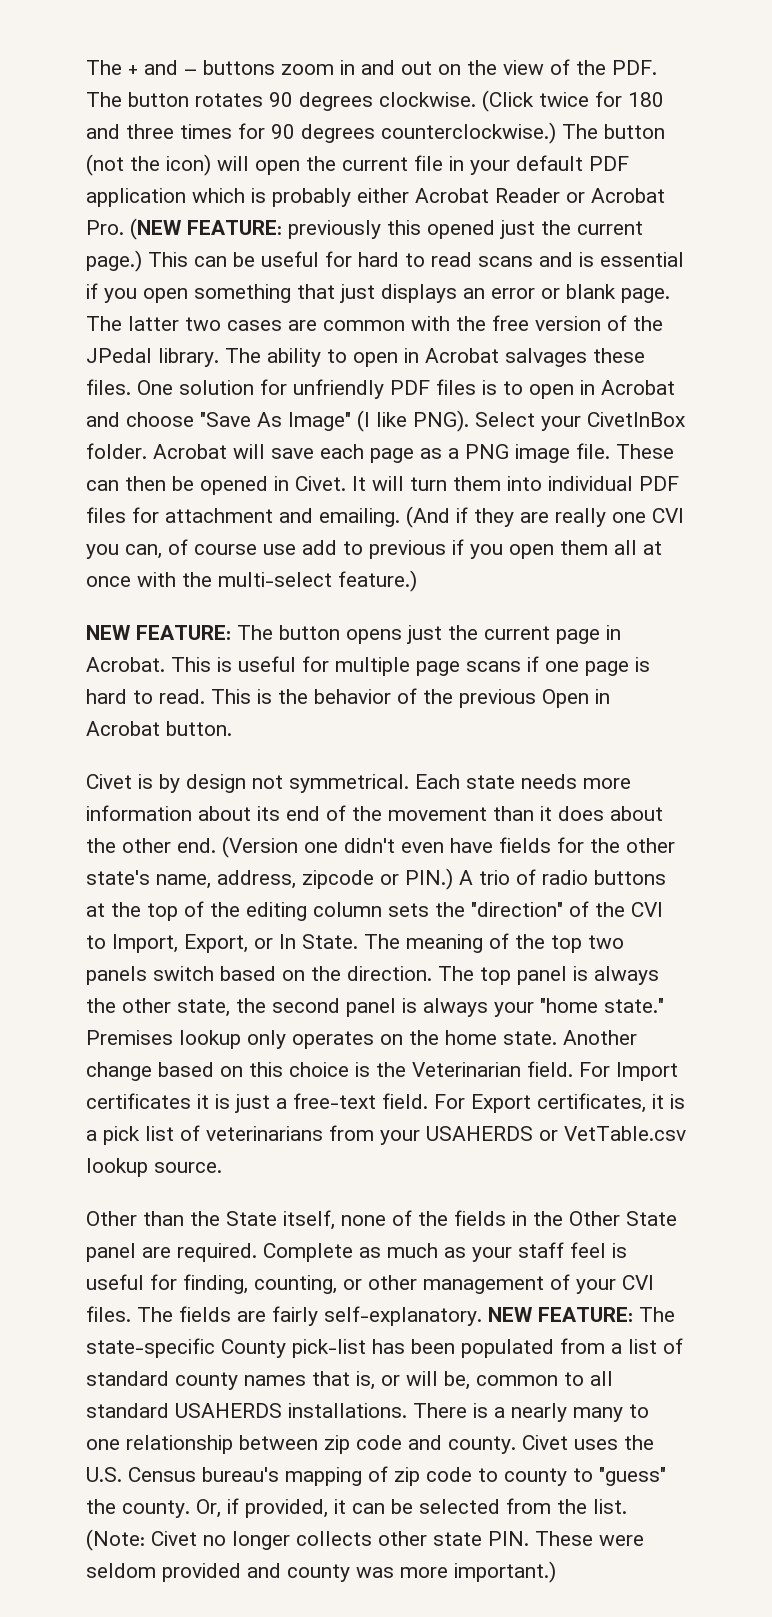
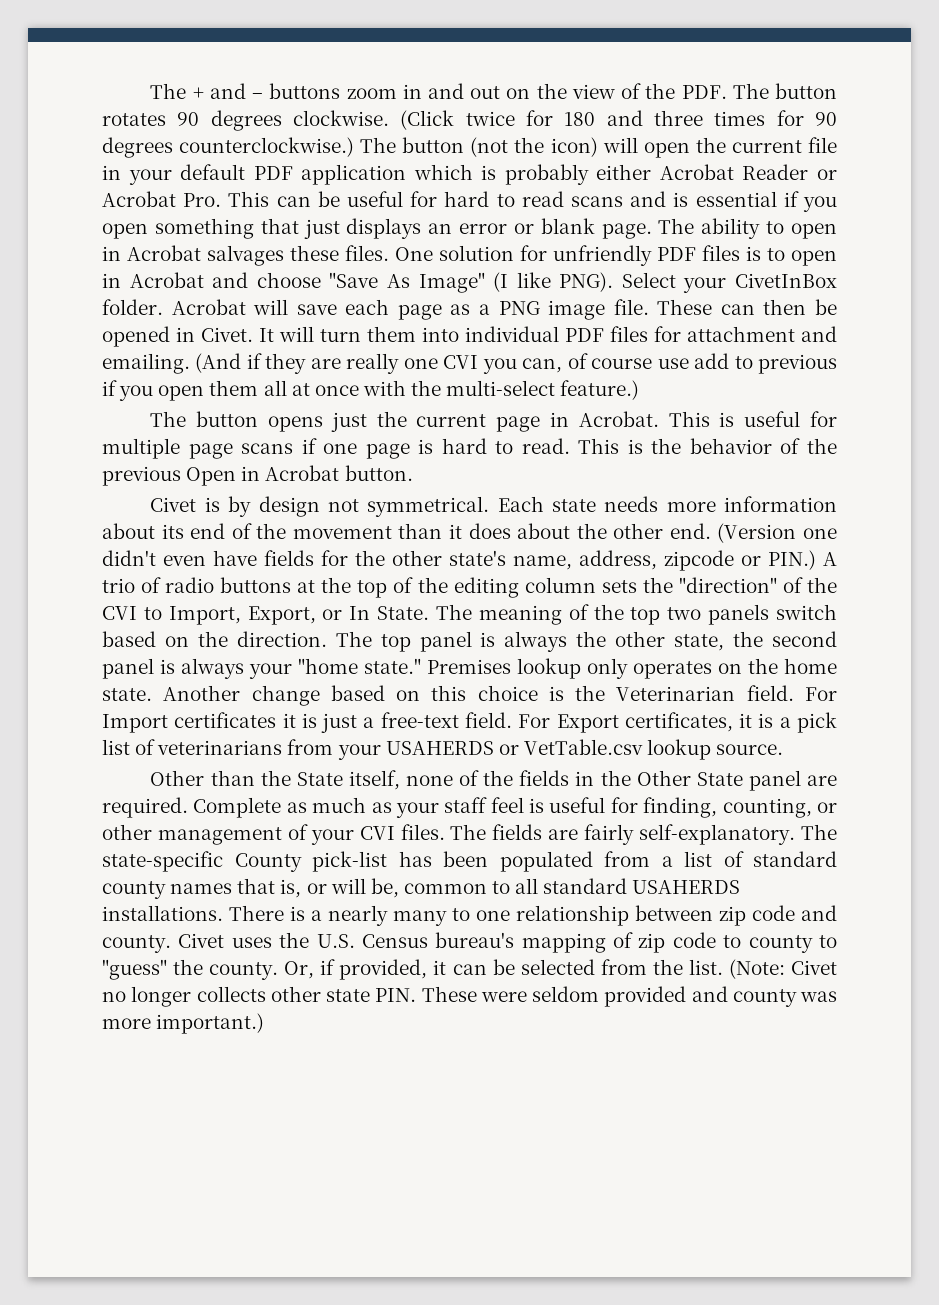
[130,218,643,240] [86,250,142,272] (NEW FEATURE: previously this opened just the current page.) -> (222, 200) none
[128,315,663,331] [86,348,261,367] latter two cases are common with the free version of the JPedal library. The -> (695, 226) none
[86,625,231,640] NEW FEATURE: -> (640, 390) none
[488,1307,633,1322] NEW FEATURE: -> (796, 834) none

